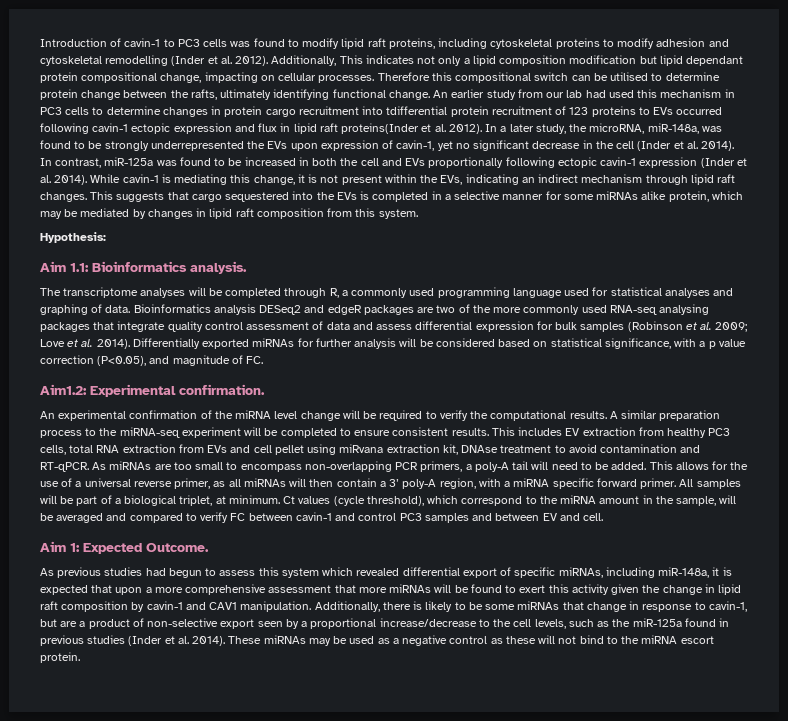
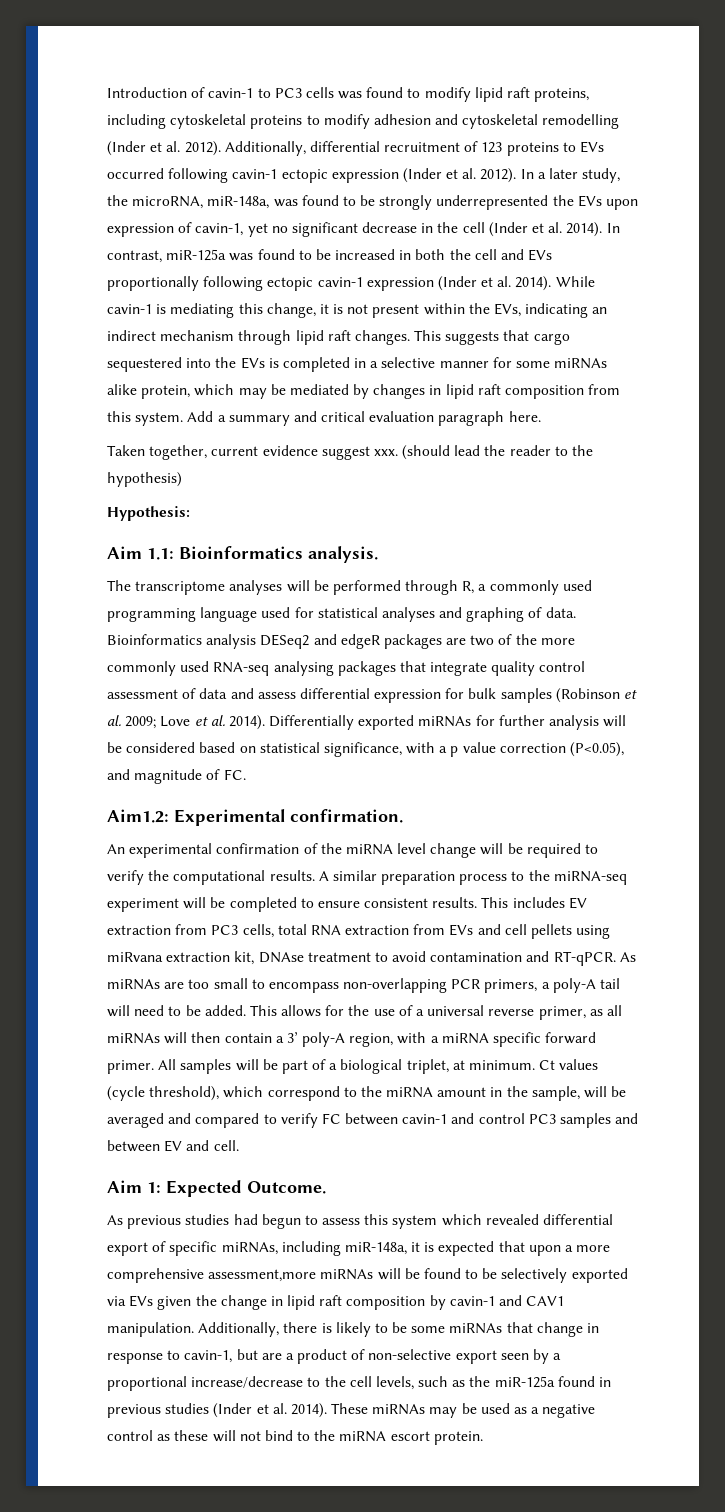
[339,55,744,66] [40,72,720,83] [40,89,735,100] [40,106,489,117] This indicates not only a lipid composition modification but lipid dependant protein compositional change, impacting on cellular processes. Therefore this compositional switch can be utilised to determine protein change between the rafts, ultimately identifying functional change. An earlier study from our lab had used this mechanism in PC3 cells to determine changes in protein cargo recruitment into tdifferential protein -> [309,141,380,152] differential
[234,123,420,134] and flux in lipid raft proteins(Inder -> [402,168,442,183] (Inder
(418, 214) none -> [187,411,541,426] [107,445,594,460] [107,472,182,487] Add a summary and critical evaluation paragraph here. // Taken together, current evidence suggest xxx. (should lead the reader to the hypothesis)
[225,288,282,298] completed -> [332,580,401,595] performed
[667,428,707,438] healthy -> (208, 929) none
[274,445,304,455] pellet -> [531,924,573,939] pellets
[268,585,387,593] assessment that more -> [208,1269,317,1282] assessment,more
[519,584,609,595] exert this activity -> [482,1268,628,1283] [107,1295,154,1307] be selectively exported via EVs

